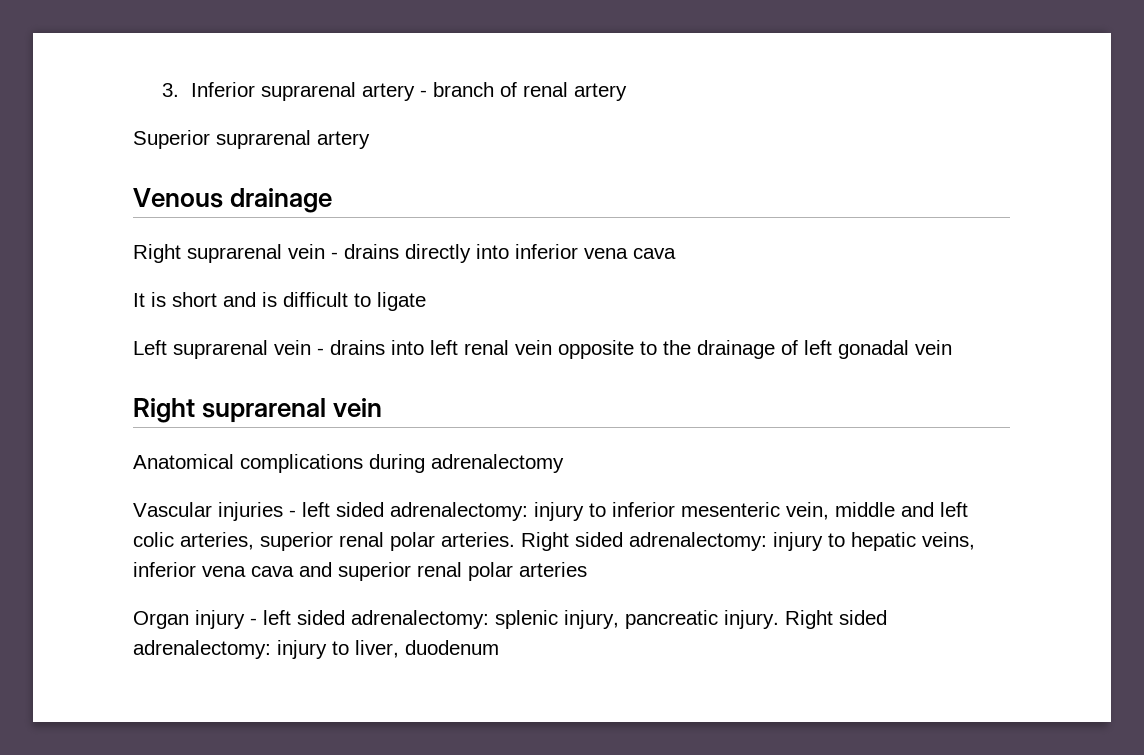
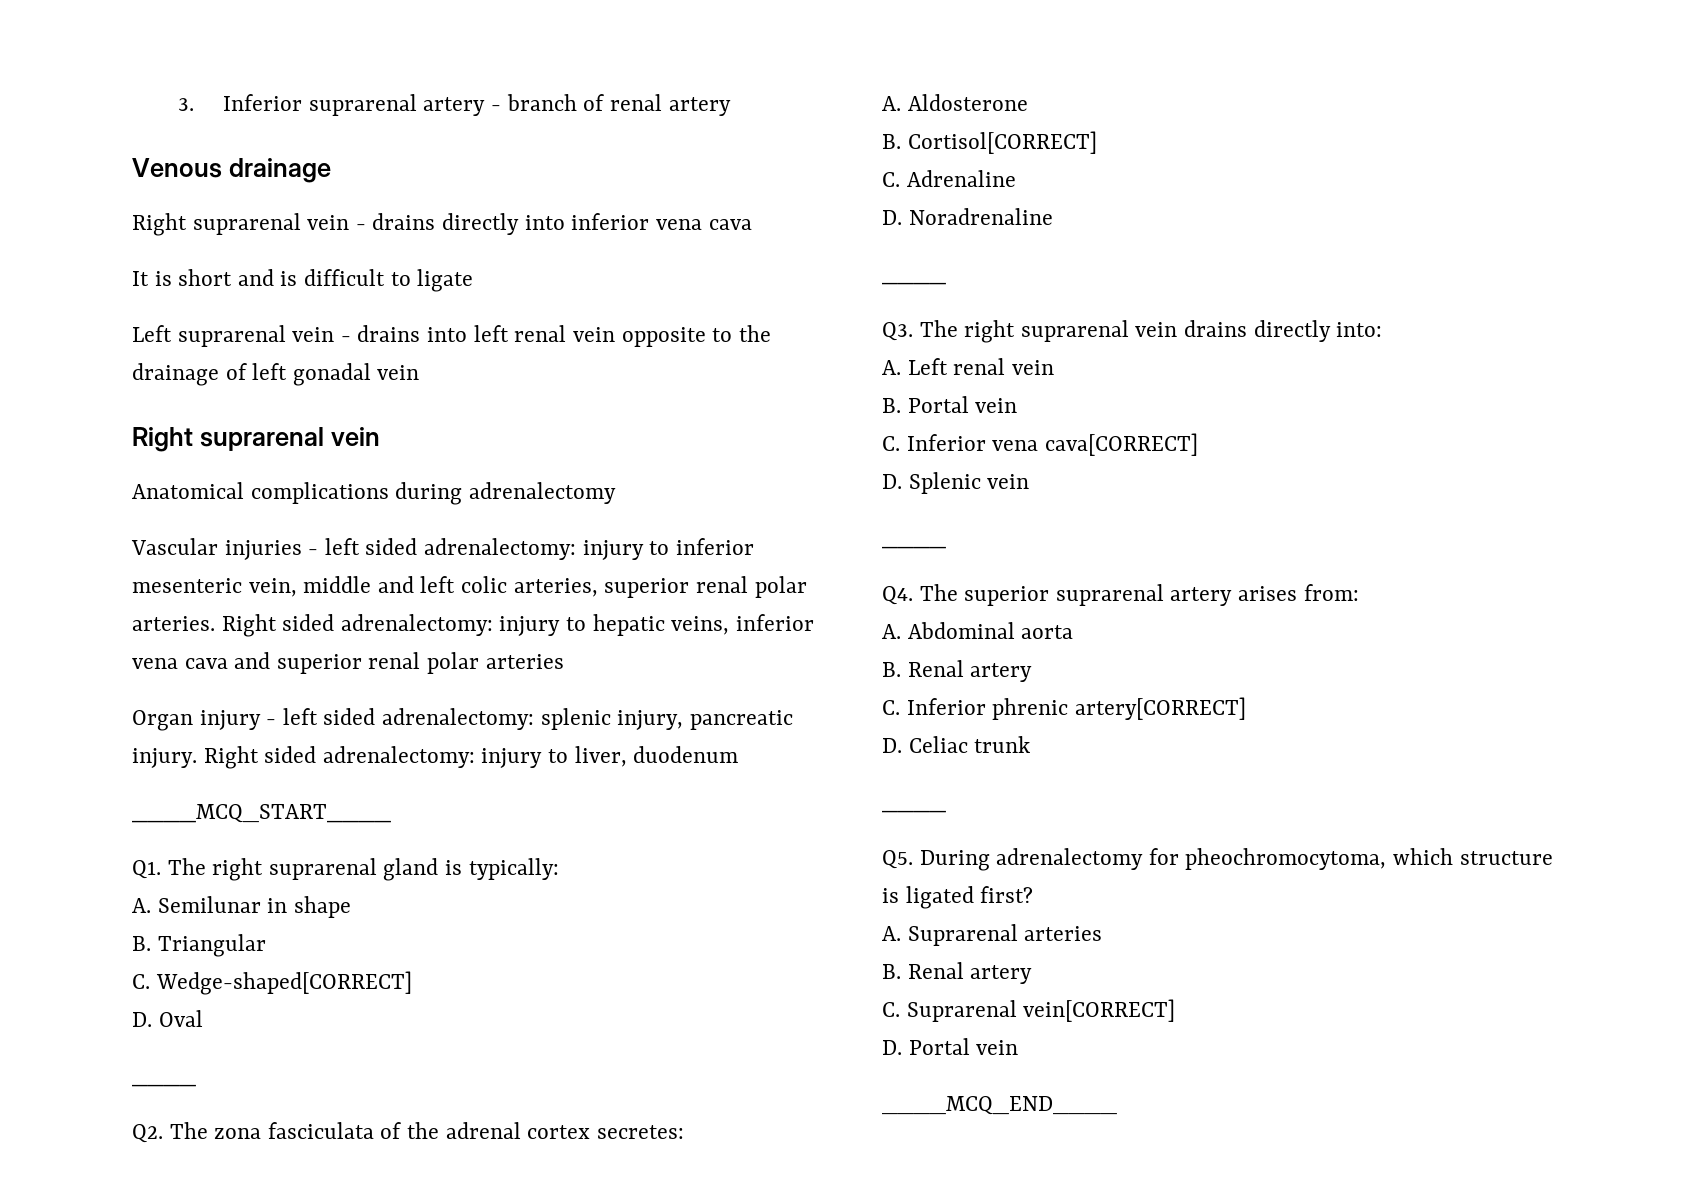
[133,130,370,149] // Superior suprarenal artery -> (731, 106) none
(499, 647) none -> [132,804,391,823] [132,858,559,881] [132,896,351,918] [132,934,266,957] [132,971,412,995] [132,1010,203,1027] [132,1083,196,1087] [132,1122,684,1143] [882,94,1028,111] [882,131,1097,154] [882,170,1016,187] [882,208,1053,225] [882,281,946,285] [882,320,1383,343] [882,358,1054,375] [882,396,1018,413] [882,433,1198,456] [882,472,1030,494] [882,545,946,549] [882,584,1359,606] [882,622,1074,639] [882,660,1033,682] [882,697,1246,720] [882,736,1031,753] [882,809,946,813] [882,848,1553,871] [882,886,1034,909] [882,924,1103,946] [882,962,1033,984] [882,999,1176,1022] [882,1038,1019,1055] [882,1096,1117,1115] // ____MCQ_START____ // Q1. The right suprarenal gland is typically: // A. Semilunar in shape // B. Triangular // C. Wedge-shaped[CORRECT] // D. Oval // ____ // Q2. The zona fasciculata of the adrenal cortex secretes: // A. Aldosterone // B. Cortisol[CORRECT] // C. Adrenaline // D. Noradrenaline // ____ // Q3. The right suprarenal vein drains directly into: // A. Left renal vein // B. Portal vein // C. Inferior vena cava[CORRECT] // D. Splenic vein // ____ // Q4. The superior suprarenal artery arises from: // A. Abdominal aorta // B. Renal artery // C. Inferior phrenic artery[CORRECT] // D. Celiac trunk // ____ // Q5. During adrenalectomy for pheochromocytoma, which structure is ligated first? // A. Suprarenal arteries // B. Renal artery // C. Suprarenal vein[CORRECT] // D. Portal vein // ____MCQ_END____

